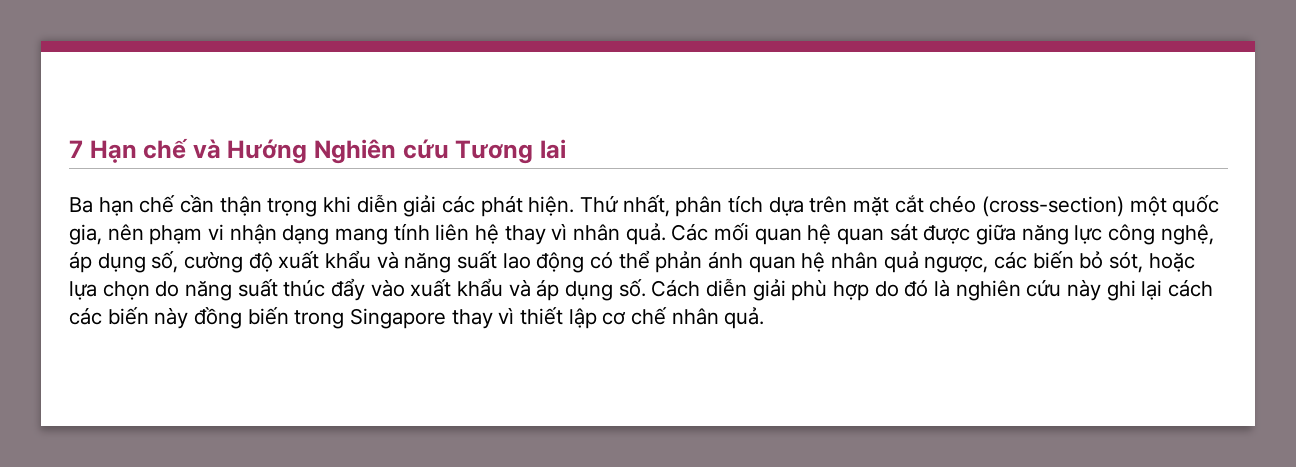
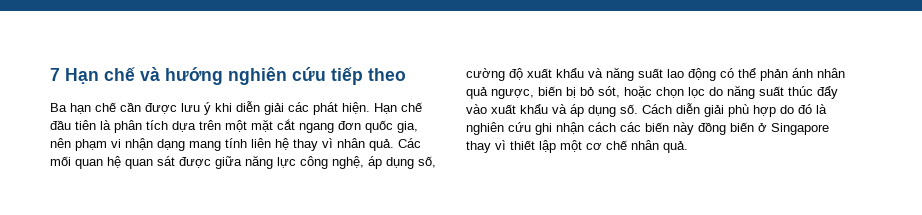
[227,139,566,164] Hướng Nghiên cứu Tương lai -> [165,67,406,85] hướng nghiên cứu tiếp theo
[219,196,318,217] thận trọng -> [145,102,211,115] được lưu ý
[580,195,670,217] Thứ nhất, -> [374,102,423,114] [50,120,111,130] Hạn chế đầu tiên là
(848, 204) none -> [225,120,247,132] một
[929,195,1167,217] chéo (cross-section) một -> [299,121,361,133] ngang đơn
[748,252,826,273] quan hệ -> (813, 73) none
[994,251,1074,269] các biến -> [538,86,576,98] biến bị
[69,281,150,300] lựa chọn -> [656,87,705,98] chọn lọc
[1067,279,1163,301] này ghi lại -> [535,122,584,135] ghi nhận
[294,310,345,329] trong -> [758,123,767,132] ở
(597, 318) none -> [560,140,582,152] một

